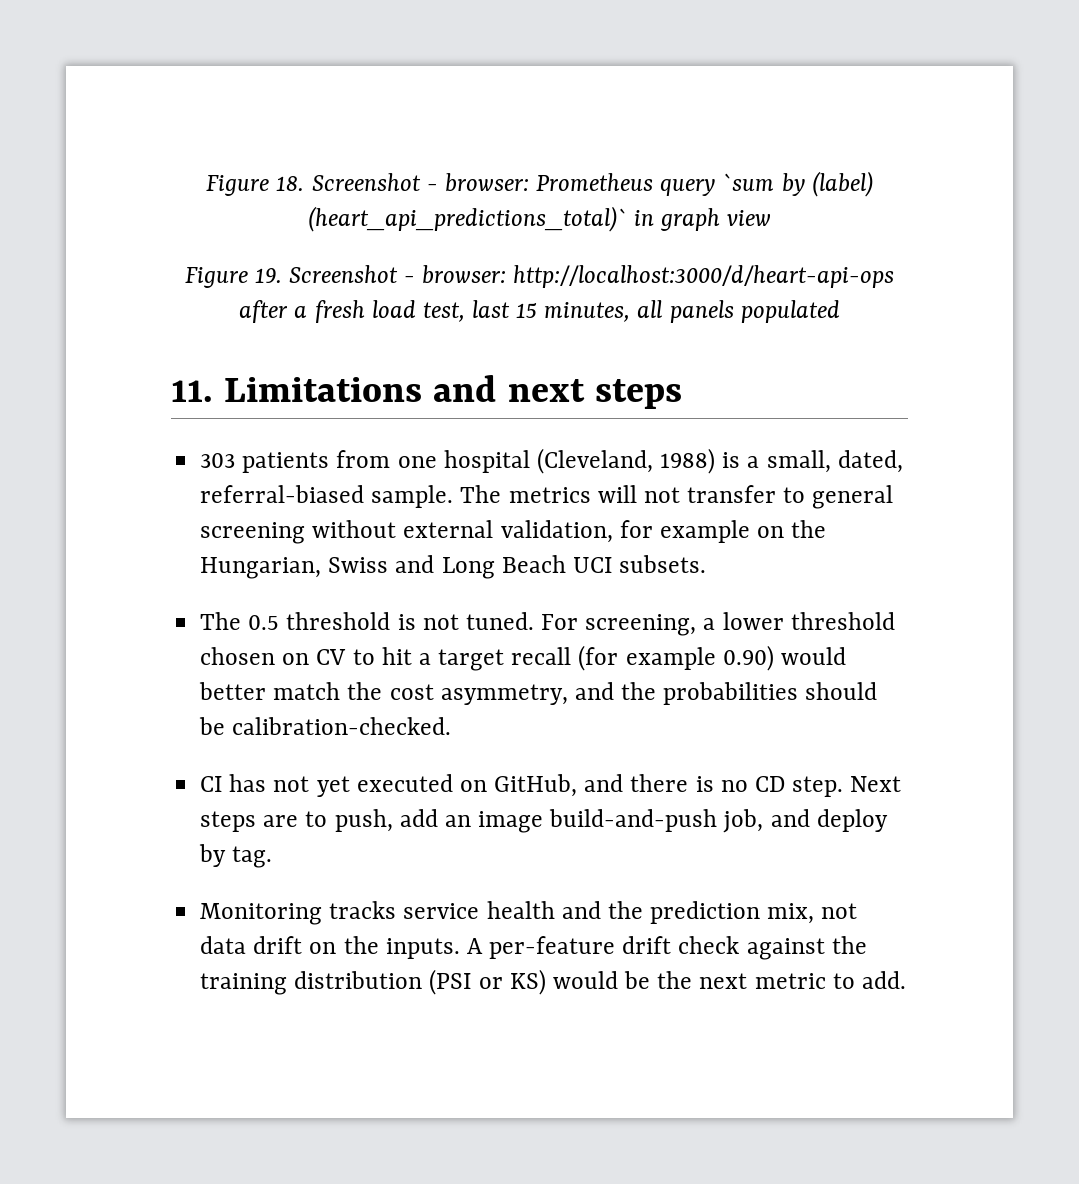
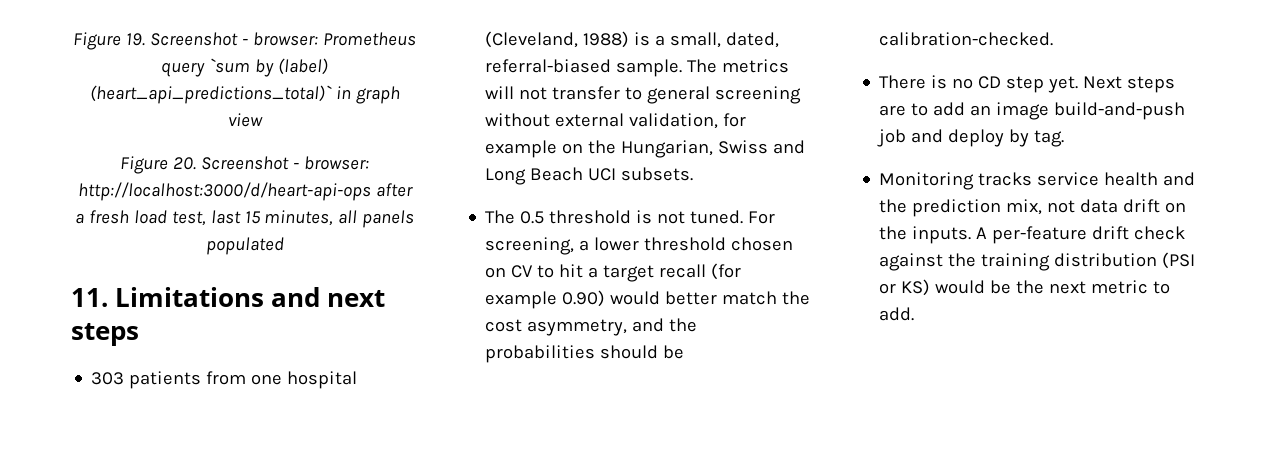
[206,175,305,196] Figure 18. -> [73,32,146,50] Figure 19.
[254,268,282,283] 19. -> [173,157,197,170] 20.
[200,774,689,797] CI has not yet executed on GitHub, and there -> [879,75,927,89] There
[792,776,844,797] step. -> [1006,76,1079,93] step yet.
[334,809,393,832] push, -> (929, 109) none
[723,809,764,833] job, -> [877,129,907,147] job

